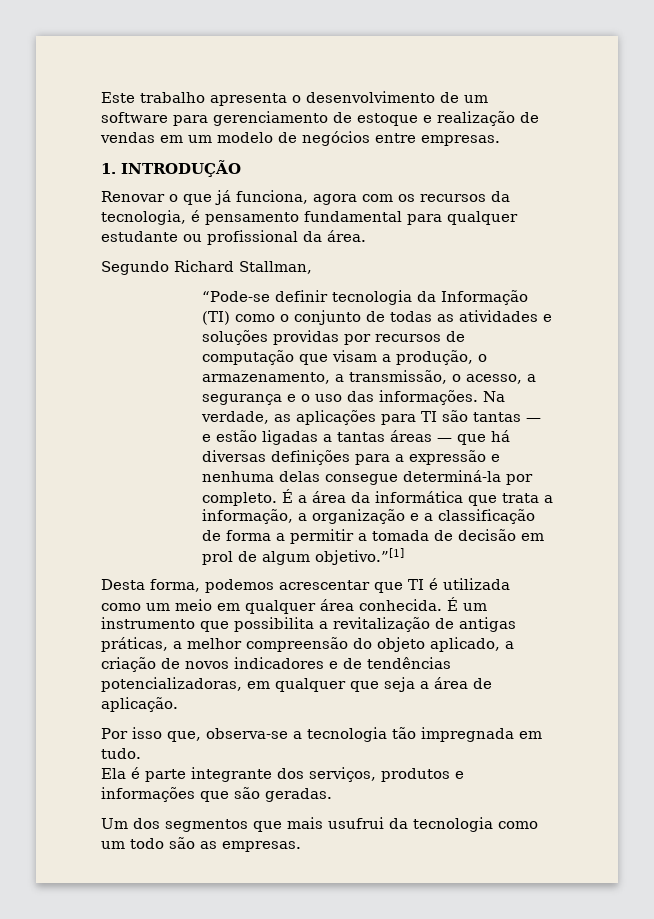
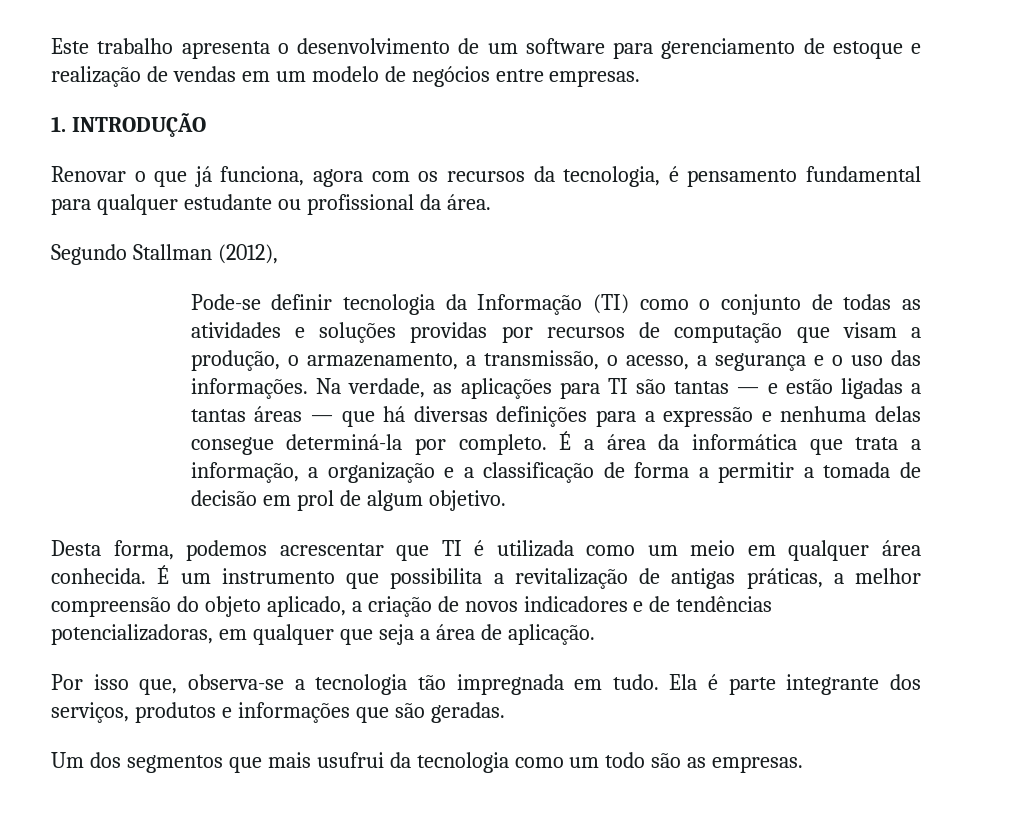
[174,260,312,274] [201,291,270,302] Richard Stallman, // “Pode-se -> [132,244,278,264] [190,294,261,310] Stallman (2012), // Pode-se
[314,548,404,565] objetivo.”[1] -> [428,490,506,511] objetivo.
(141, 753) // -> (659, 682) none

